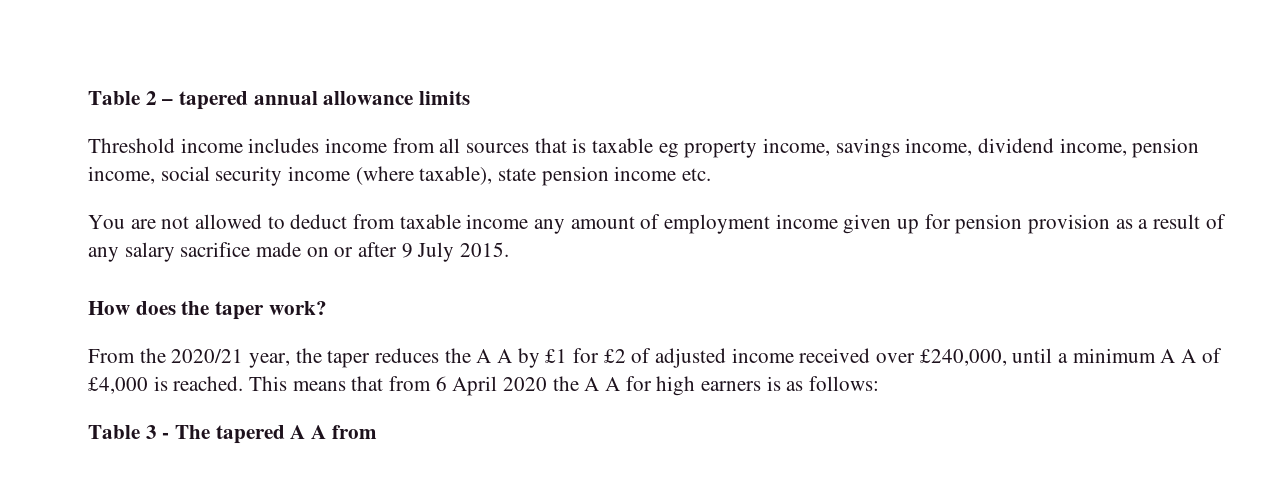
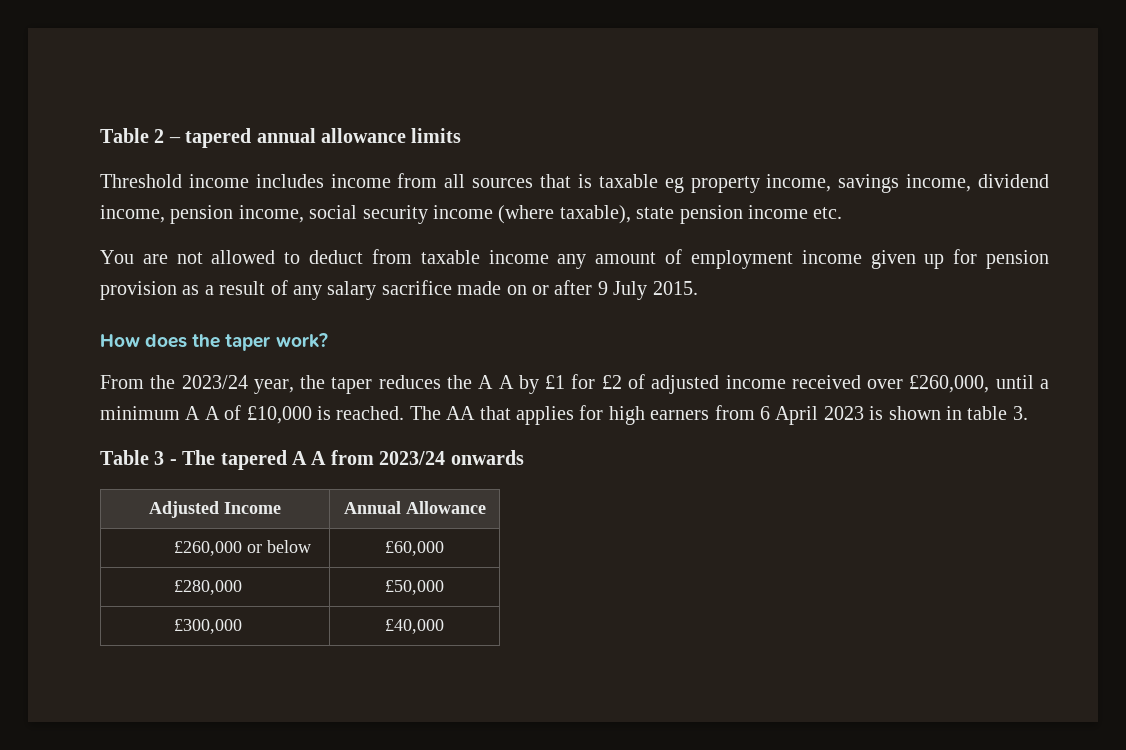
[171,349,244,363] 2020/21 -> [181,375,248,389] 2023/24
[919,349,1007,366] £240,000, -> [909,375,990,393] £260,000,
[88,377,148,394] £4,000 -> [246,406,312,424] £10,000
[249,376,880,396] This means that from 6 April 2020 the A A for high earners is as follows: -> [409,405,1028,425] The AA that applies for high earners from 6 April 2023 is shown in table 3.
(377, 432) none -> [379,450,524,465] [149,501,281,518] [343,501,486,514] [174,540,312,556] [385,541,444,556] [174,580,243,595] [385,580,444,595] [174,619,243,634] [385,619,444,634] 2023/24 onwards // Adjusted Income | Annual Allowance // £260,000 or below | £60,000 // £280,000 | £50,000 // £300,000 | £40,000

